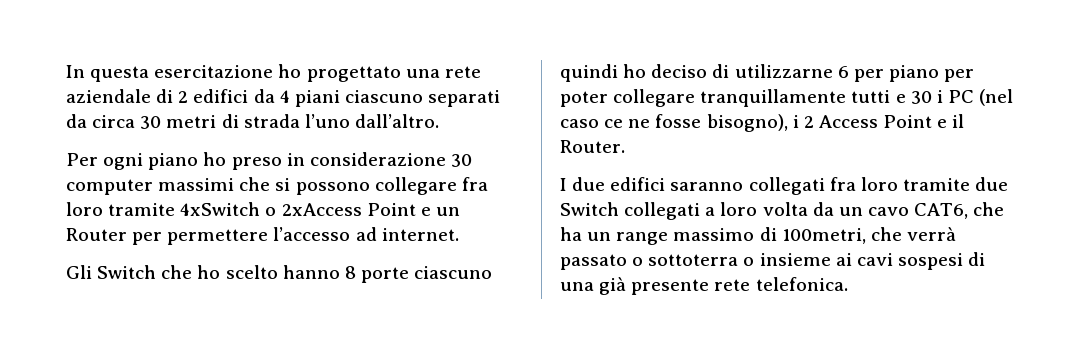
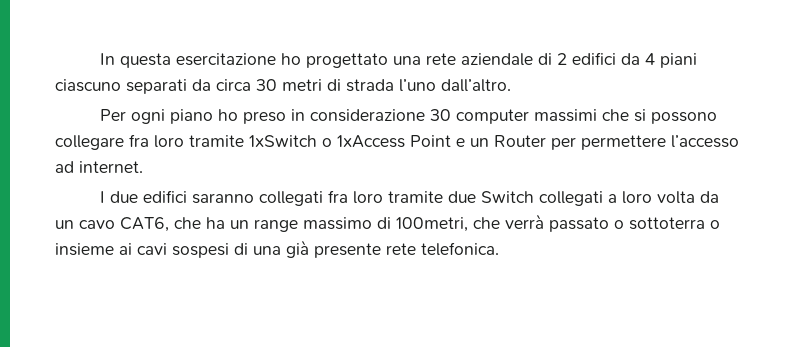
[180,202,362,216] 4xSwitch o 2xAccess -> [249,135,405,148] 1xSwitch o 1xAccess
[66,265,493,283] [560,64,975,82] [560,89,1014,107] [560,114,965,132] [560,140,625,153] // Gli Switch che ho scelto hanno 8 porte ciascuno quindi ho deciso di utilizzarne 6 per piano per poter collegare tranquillamente tutti e 30 i PC (nel caso ce ne fosse bisogno), i 2 Access Point e il Router. -> (143, 167) none

